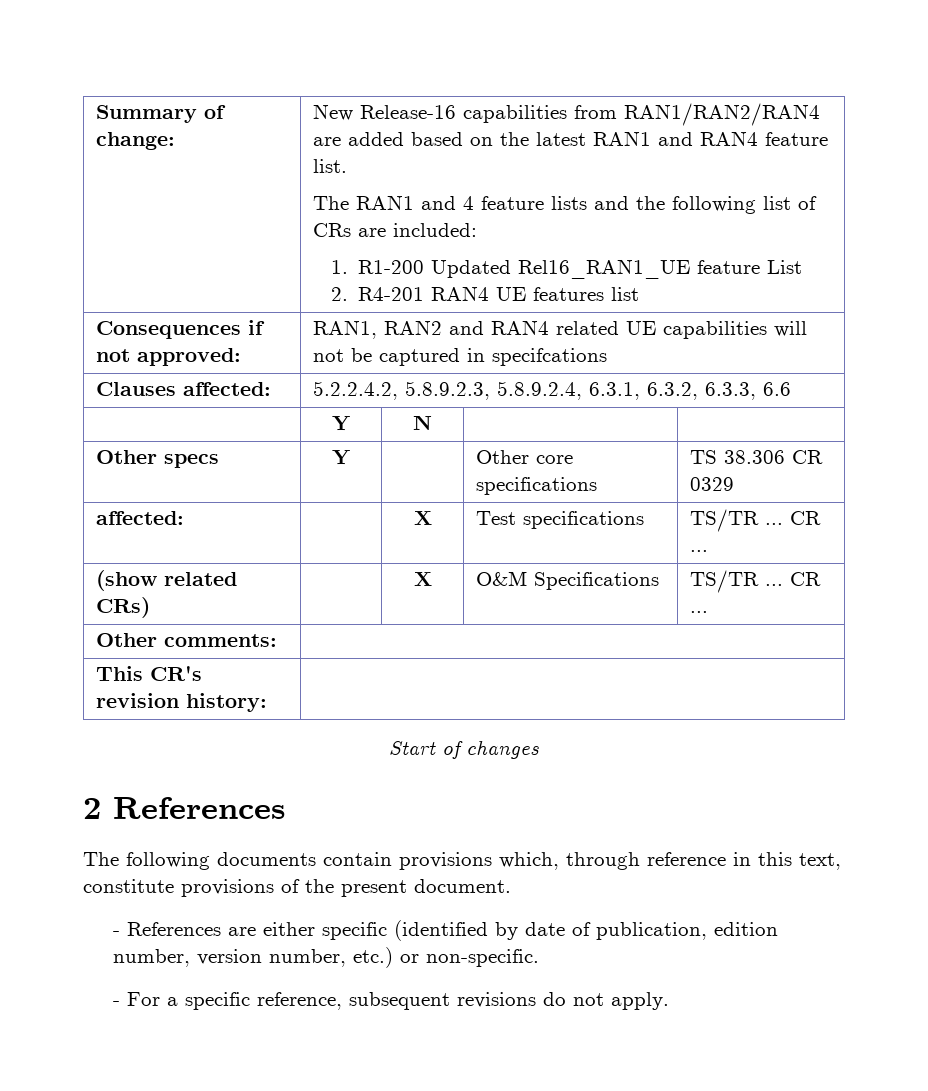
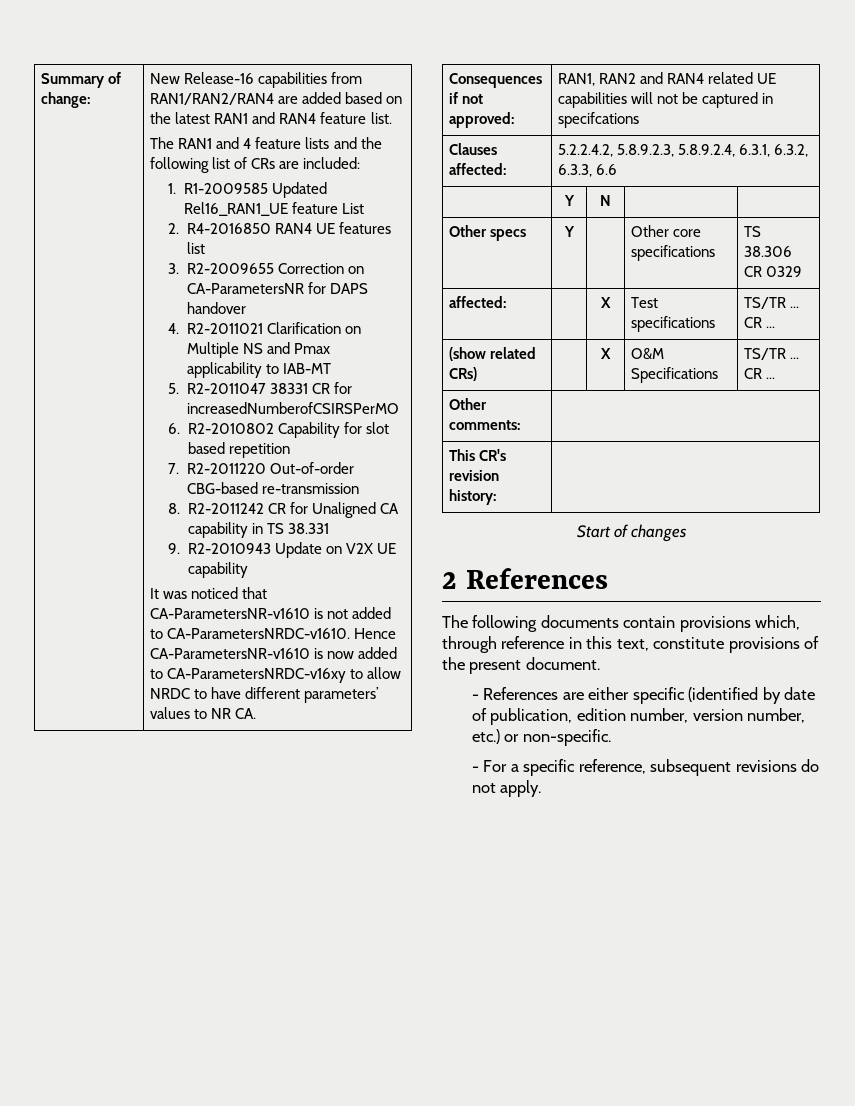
[358,260,425,274] R1-200 -> [183,183,268,194] R1-2009585
[358,287,425,301] R4-201 -> [186,223,271,234] R4-2016850
(640, 294) none -> [168,263,364,274] [186,282,368,294] [186,302,246,314] [168,322,361,334] [186,342,330,358] [186,362,331,378] [168,382,352,394] [186,402,399,414] [168,422,389,438] [187,442,290,458] [168,462,354,474] [186,482,359,494] [168,502,399,518] [187,522,329,538] [168,542,396,558] [187,562,248,578] [150,587,268,599] [150,607,392,619] [150,628,397,639] [150,647,398,659] [150,667,402,683] [150,687,380,703] [150,707,257,719] // 3. R2-2009655 Correction on CA-ParametersNR for DAPS handover // 4. R2-2011021 Clarification on Multiple NS and Pmax applicability to IAB-MT // 5. R2-2011047 38331 CR for increasedNumberofCSIRSPerMO // 6. R2-2010802 Capability for slot based repetition // 7. R2-2011220 Out-of-order CBG-based re-transmission // 8. R2-2011242 CR for Unaligned CA capability in TS 38.331 // 9. R2-2010943 Update on V2X UE capability // It was noticed that CA-ParametersNR-v1610 is not added to CA-ParametersNRDC-v1610. Hence CA-ParametersNR-v1610 is now added to CA-ParametersNRDC-v16xy to allow NRDC to have different parameters’ values to NR CA.

